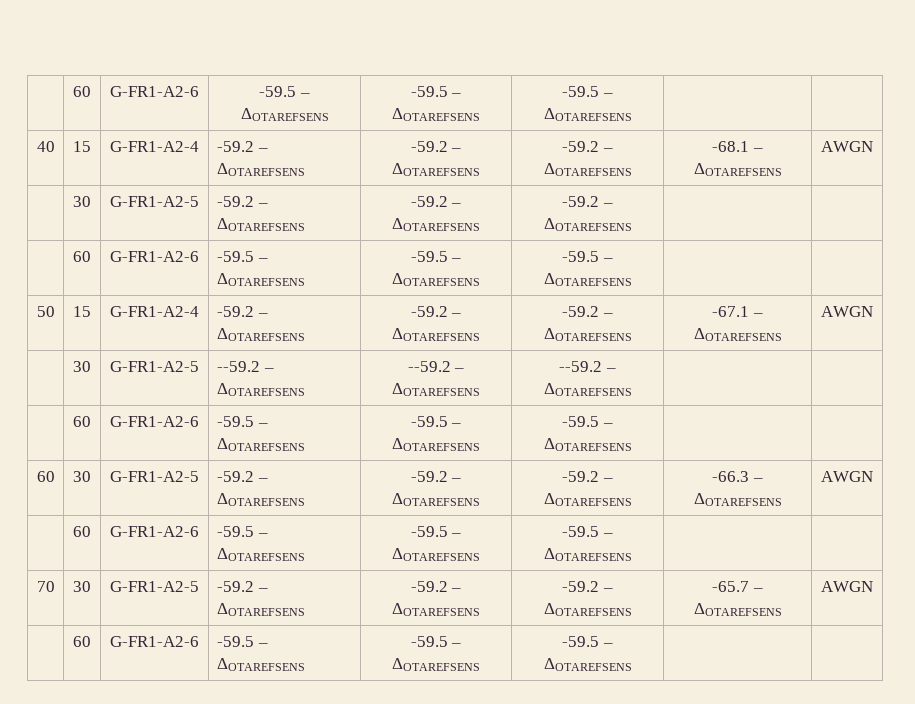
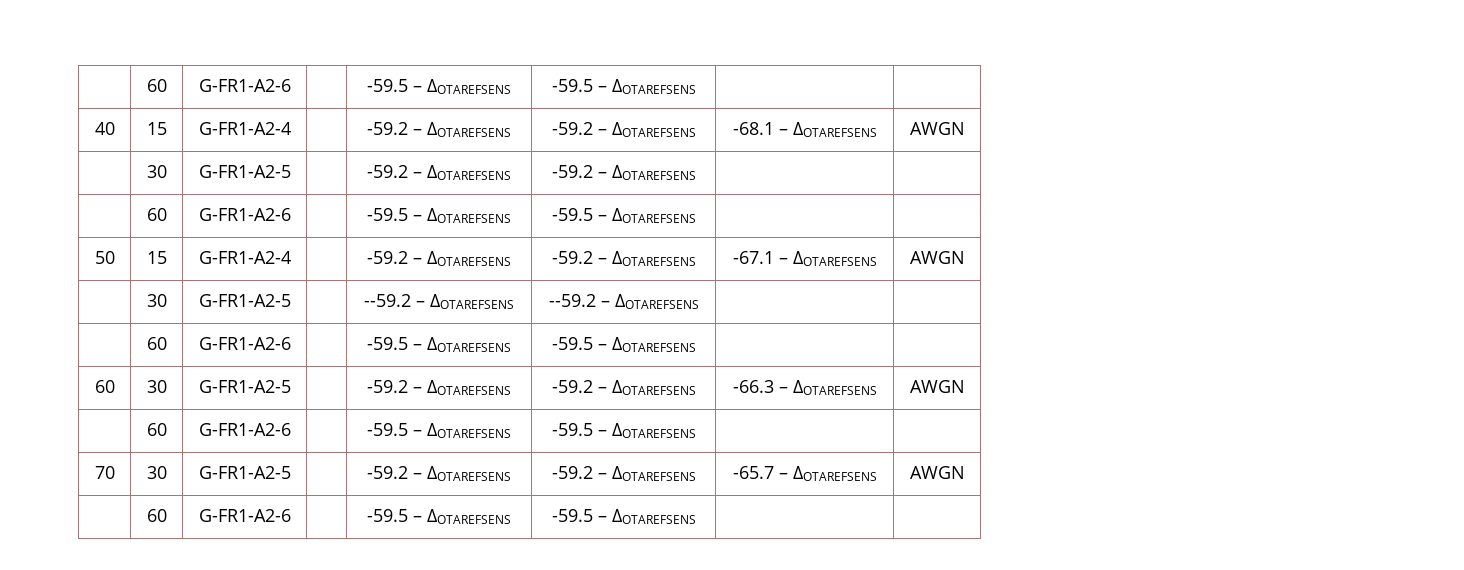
[73,86,91,97] [110,86,199,97] [259,86,310,97] [240,108,329,121] | 60 | G-FR1-A2-6 | -59.5 – ΔOTAREFSENS -> [146,79,167,92] [198,79,291,92] | 60 | G-FR1-A2-6 |
[216,141,268,152] [216,163,305,176] -59.2 – ΔOTAREFSENS -> (291, 128) none
[216,196,268,207] [216,218,305,231] -59.2 – ΔOTAREFSENS -> (291, 171) none
[216,251,268,262] [216,273,305,286] -59.5 – ΔOTAREFSENS -> (291, 214) none
[216,306,268,317] [216,328,305,341] -59.2 – ΔOTAREFSENS -> (291, 257) none
[216,361,274,372] [216,383,305,396] --59.2 – ΔOTAREFSENS -> (291, 300) none
[216,416,268,427] [216,438,305,451] -59.5 – ΔOTAREFSENS -> (291, 343) none
[216,471,268,482] [216,493,305,506] -59.2 – ΔOTAREFSENS -> (291, 386) none
[216,526,268,537] [216,548,305,561] -59.5 – ΔOTAREFSENS -> (291, 429) none
[216,581,268,592] [216,603,305,616] -59.2 – ΔOTAREFSENS -> (291, 472) none
[216,636,268,647] [216,658,305,671] -59.5 – ΔOTAREFSENS -> (291, 515) none

